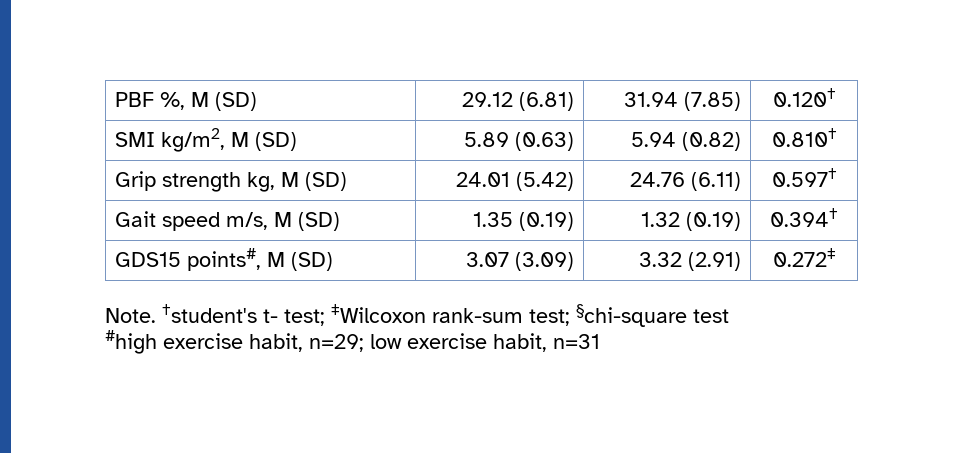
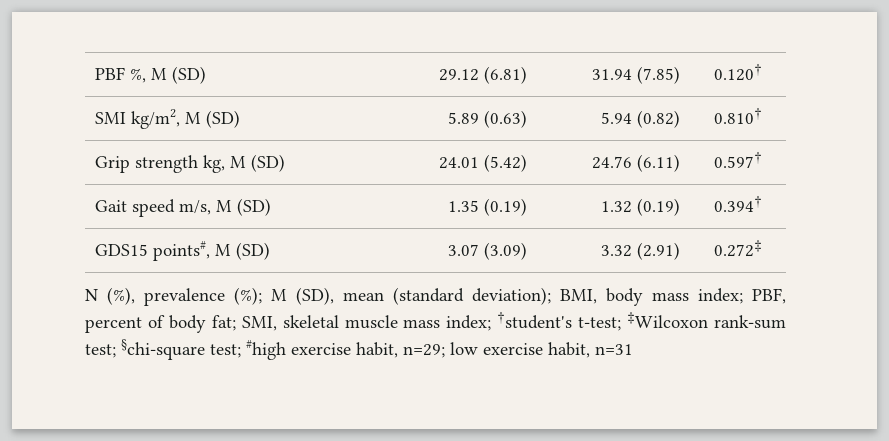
[105,304,325,326] Note. †student's t- test; -> [85,287,786,306] [85,311,622,333] N (%), prevalence (%); M (SD), mean (standard deviation); BMI, body mass index; PBF, percent of body fat; SMI, skeletal muscle mass index; †student's t-test;
[693,309,729,323] test // -> [210,344,241,358] test;

